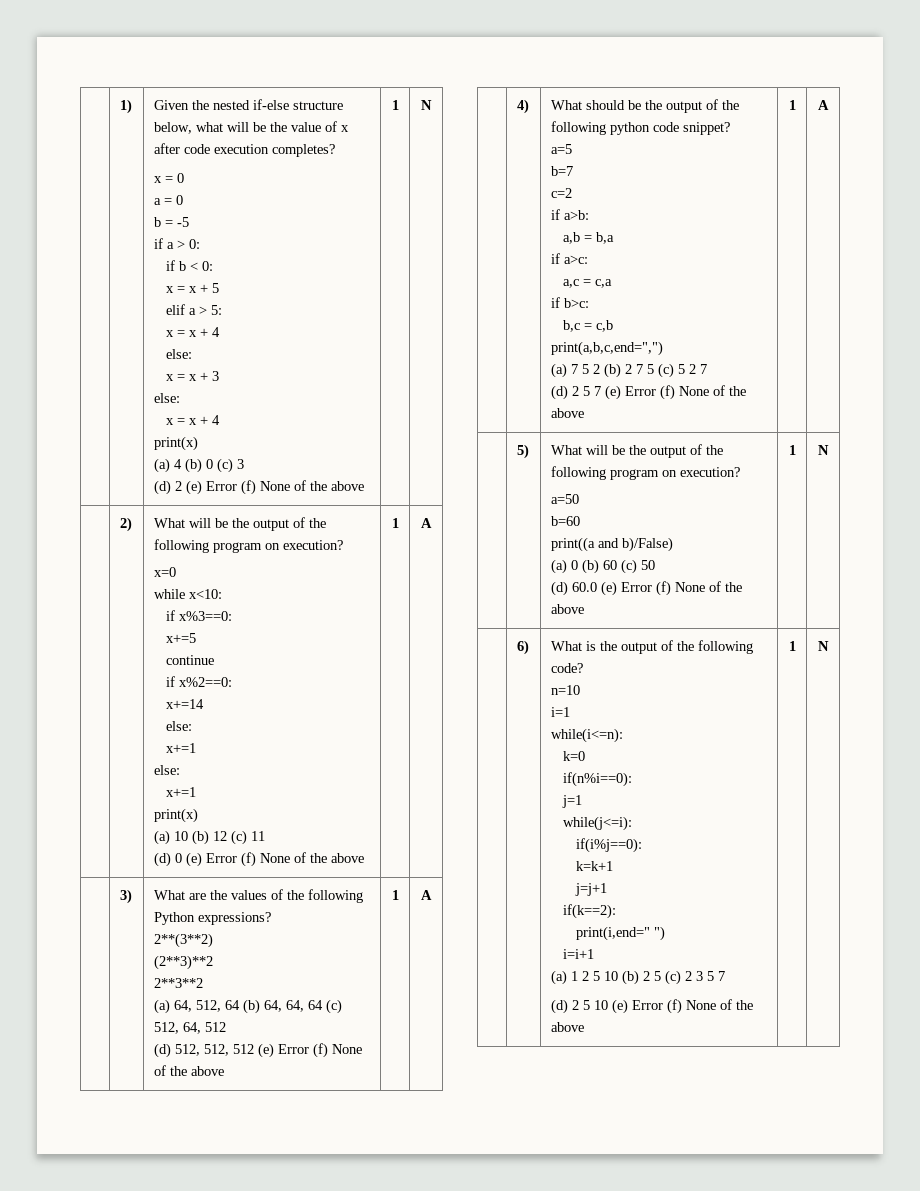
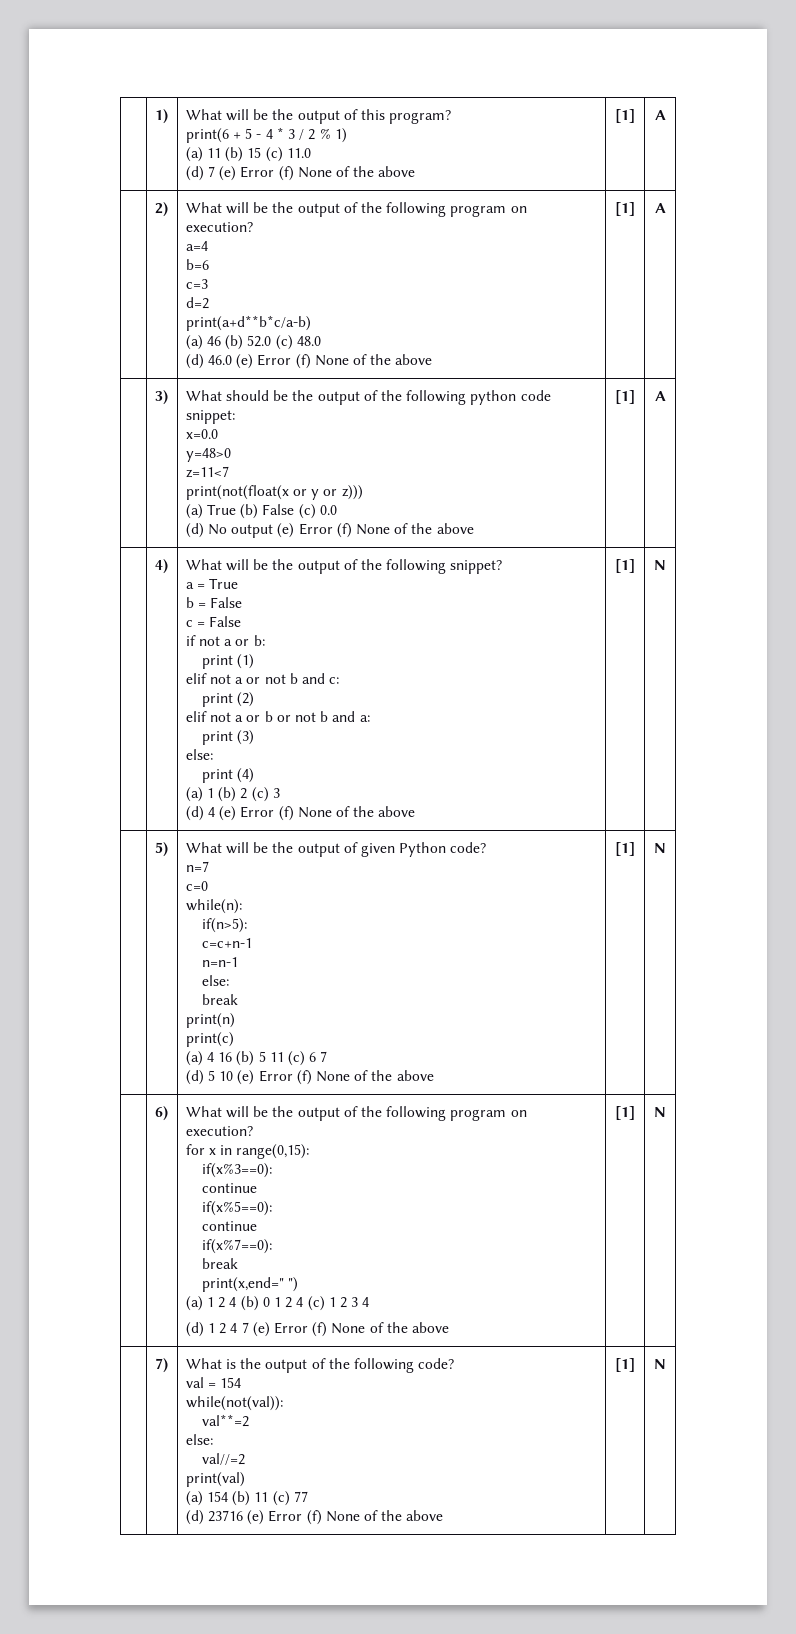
[153,99,343,110] [153,121,349,134] [153,143,335,157] [153,173,184,183] [153,195,183,205] [153,217,189,227] [153,238,200,249] [166,260,214,271] [166,283,220,293] [166,304,223,315] [166,327,221,337] [166,349,193,359] [166,371,220,381] [153,393,180,403] [166,415,221,425] [153,436,198,451] [153,458,244,473] [153,480,364,495] [391,100,399,110] [421,100,432,110] Given the nested if-else structure below, what will be the value of x after code execution completes? // x = 0 // a = 0 // b = -5 // if a > 0: // if b < 0: // x = x + 5 // elif a > 5: // x = x + 4 // else: // x = x + 3 // else: // x = x + 4 // print(x) // (a) 4 (b) 0 (c) 3 // (d) 2 (e) Error (f) None of the above | 1 | N -> [185,109,452,124] [185,127,347,143] [185,147,311,162] [185,166,416,181] [615,109,635,123] [654,110,666,120] What will be the output of this program? // print(6 + 5 - 4 * 3 / 2 % 1) // (a) 11 (b) 15 (c) 11.0 // (d) 7 (e) Error (f) None of the above | [1] | A
[153,567,176,577] [153,589,222,599] [166,610,233,621] [166,633,197,643] [166,655,215,665] [166,676,233,687] [166,699,205,709] [166,721,193,731] [166,743,197,753] [153,765,180,775] [166,787,197,797] [153,808,198,823] [153,830,265,845] [153,852,364,867] [391,518,399,528] x=0 // while x<10: // if x%3==0: // x+=5 // continue // if x%2==0: // x+=14 // else: // x+=1 // else: // x+=1 // print(x) // (a) 10 (b) 12 (c) 11 // (d) 0 (e) Error (f) None of the above | 1 -> [185,241,208,251] [185,259,209,270] [185,279,208,289] [185,297,209,309] [185,315,311,331] [185,335,321,350] [185,354,433,369] [615,202,635,216] a=4 // b=6 // c=3 // d=2 // print(a+d**b*c/a-b) // (a) 46 (b) 52.0 (c) 48.0 // (d) 46.0 (e) Error (f) None of the above | [1]
[153,889,363,903] [153,912,271,925] [153,933,213,948] [153,955,213,970] [153,978,203,988] [153,999,342,1014] [153,1022,226,1034] [153,1043,362,1058] [153,1065,224,1076] [391,890,399,900] [421,890,432,900] [516,99,529,114] | What are the values of the following Python expressions? // 2**(3**2) // (2**3)**2 // 2**3**2 // (a) 64, 512, 64 (b) 64, 64, 64 (c) 512, 64, 512 // (d) 512, 512, 512 (e) Error (f) None of the above | 1 | A // | 4) -> (168, 397) none
[682,122,730,135] [550,144,572,154] [550,166,573,176] [550,188,572,198] [550,209,589,220] [563,232,615,244] [550,253,588,264] [563,279,613,288] [550,297,589,308] [563,320,614,332] [550,341,663,356] [550,363,707,378] [550,385,746,400] [550,408,584,418] [788,100,796,110] [818,100,829,110] [516,444,529,459] snippet? // a=5 // b=7 // c=2 // if a>b: // a,b = b,a // if a>c: // a,c = c,a // if b>c: // b,c = c,b // print(a,b,c,end=",") // (a) 7 5 2 (b) 2 7 5 (c) 5 2 7 // (d) 2 5 7 (e) Error (f) None of the above | 1 | A // | 5) -> [185,410,235,424] [185,429,218,439] [185,448,231,462] [185,466,229,478] [185,485,363,500] [185,504,337,519] [185,523,474,538] [615,390,635,404] [654,391,666,401] [154,559,168,574] [185,559,503,574] [185,578,239,589] [185,597,243,608] [185,616,242,627] [185,635,265,646] [201,654,254,669] [185,673,340,684] [201,692,254,707] [185,711,370,722] [201,730,254,745] [185,749,213,760] [201,768,254,783] [185,787,280,802] [185,806,416,821] [615,559,635,573] [654,560,666,570] [154,842,168,857] [185,842,487,857] [185,861,209,872] [185,881,208,891] [185,899,242,914] [201,918,247,933] [201,938,252,948] [201,957,238,967] [201,975,229,986] [201,994,238,1005] [185,1013,235,1028] [185,1032,234,1047] [185,1051,328,1066] [185,1070,434,1085] [615,842,635,856] [654,843,666,853] [154,1106,168,1121] snippet: // x=0.0 // y=48>0 // z=11<7 // print(not(float(x or y or z))) // (a) True (b) False (c) 0.0 // (d) No output (e) Error (f) None of the above | [1] | A // | 4) | What will be the output of the following snippet? // a = True // b = False // c = False // if not a or b: // print (1) // elif not a or not b and c: // print (2) // elif not a or b or not b and a: // print (3) // else: // print (4) // (a) 1 (b) 2 (c) 3 // (d) 4 (e) Error (f) None of the above | [1] | N // | 5) | What will be the output of given Python code? // n=7 // c=0 // while(n): // if(n>5): // c=c+n-1 // n=n-1 // else: // break // print(n) // print(c) // (a) 4 16 (b) 5 11 (c) 6 7 // (d) 5 10 (e) Error (f) None of the above | [1] | N // | 6)
[550,494,579,504] [550,516,580,526] [550,537,673,552] [550,559,655,574] [550,581,742,596] [550,604,584,614] [788,445,796,455] [818,445,829,455] [516,640,529,655] a=50 // b=60 // print((a and b)/False) // (a) 0 (b) 60 (c) 50 // (d) 60.0 (e) Error (f) None of the above | 1 | N // | 6) -> [185,1144,310,1159] [201,1163,272,1178] [201,1183,257,1193] [201,1201,272,1216] [201,1221,257,1231] [201,1239,272,1254] [201,1258,238,1269] [201,1277,298,1292] [185,1296,370,1311] [185,1322,449,1337] [615,1106,635,1120] [654,1107,666,1117] [154,1358,168,1373] for x in range(0,15): // if(x%3==0): // continue // if(x%5==0): // continue // if(x%7==0): // break // print(x,end=" ") // (a) 1 2 4 (b) 0 1 2 4 (c) 1 2 3 4 // (d) 1 2 4 7 (e) Error (f) None of the above | [1] | N // | 7)
[550,685,580,695] [550,707,570,717] [550,728,623,743] [563,751,586,761] [563,772,633,787] [562,795,583,808] [563,816,633,831] [575,838,642,853] [575,861,613,871] [574,883,607,896] [563,904,617,919] [575,926,665,941] [563,949,595,959] [550,970,725,985] [550,999,753,1014] [550,1022,584,1032] [788,641,796,651] n=10 // i=1 // while(i<=n): // k=0 // if(n%i==0): // j=1 // while(j<=i): // if(i%j==0): // k=k+1 // j=j+1 // if(k==2): // print(i,end=" ") // i=i+1 // (a) 1 2 5 10 (b) 2 5 (c) 2 3 5 7 // (d) 2 5 10 (e) Error (f) None of the above | 1 -> [185,1377,242,1388] [185,1396,283,1411] [201,1414,249,1427] [185,1434,213,1445] [201,1453,245,1465] [185,1472,245,1487] [185,1491,308,1506] [185,1510,444,1525] [615,1358,635,1372] val = 154 // while(not(val)): // val**=2 // else: // val//=2 // print(val) // (a) 154 (b) 11 (c) 77 // (d) 23716 (e) Error (f) None of the above | [1]

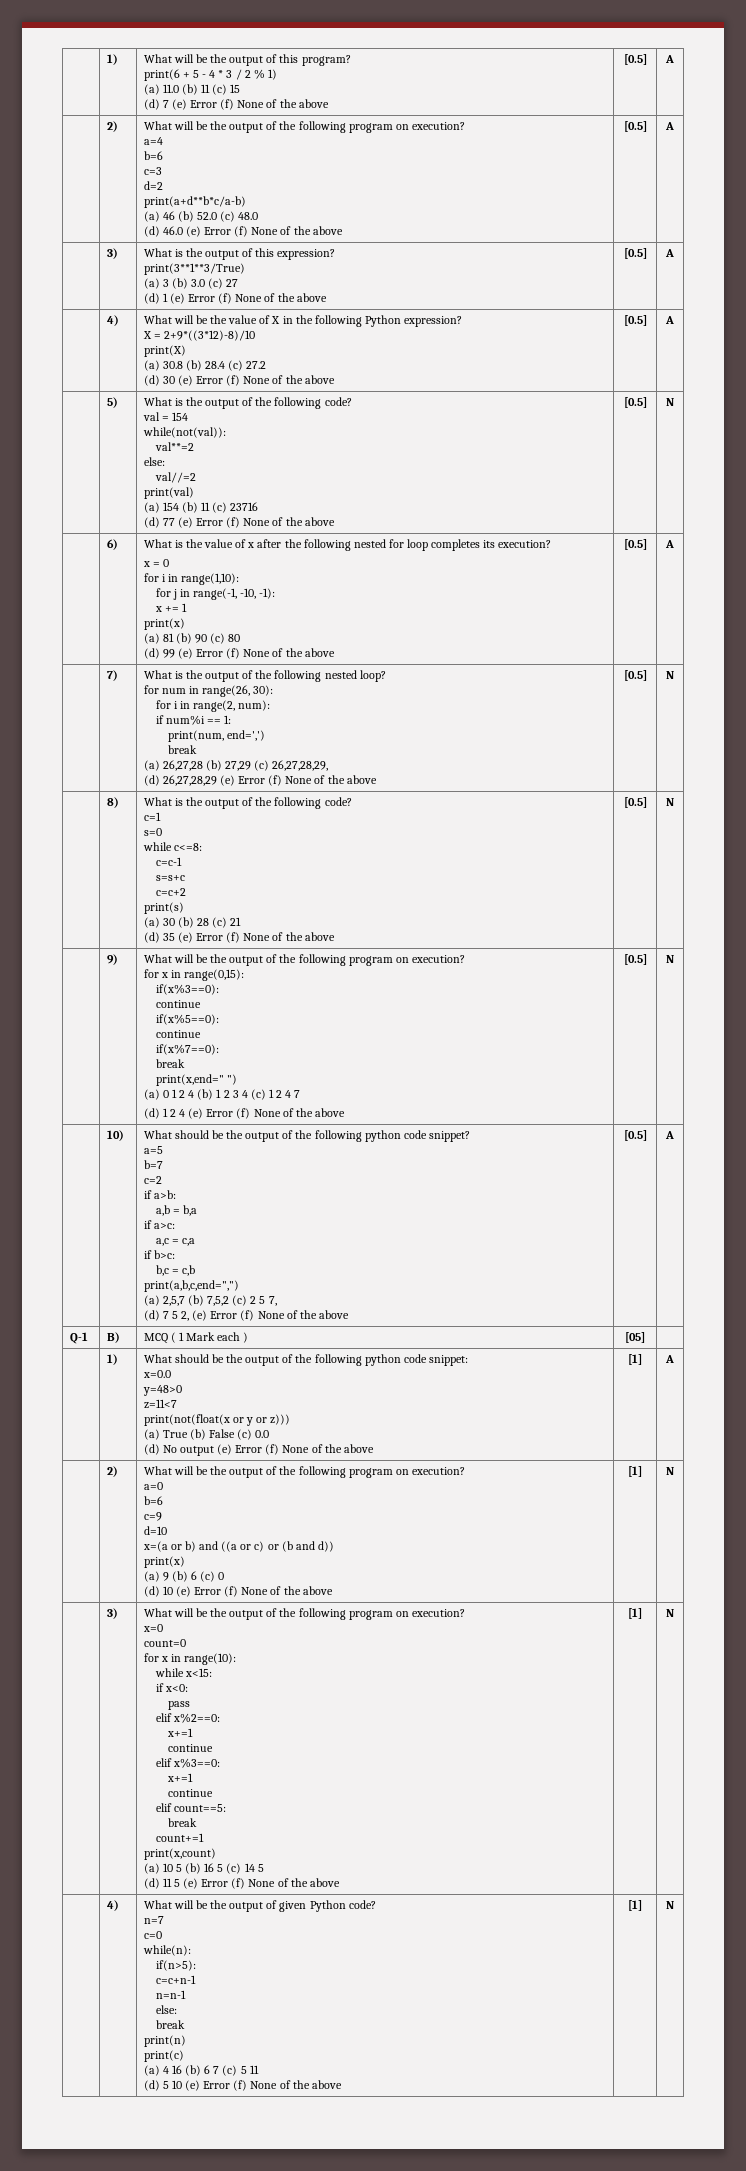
[207,147,244,162] 11 (b) -> [162,84,228,95] 11.0 (b) 11 (c)
[265,147,311,162] (c) 11.0 -> (241, 88) none
[615,109,635,123] [1] -> [623,54,647,65] [0.5]
[615,202,635,216] [1] -> [623,121,647,132] [0.5]
(168, 397) none -> [143,248,336,260] [143,263,245,275] [143,278,239,289] [143,293,327,304] [623,248,647,259] [665,249,674,257] [106,315,119,326] [143,315,462,327] [142,330,255,341] [143,345,186,357] [143,360,267,371] [143,375,335,386] [623,315,647,326] [665,316,674,324] [106,397,118,408] [143,397,352,409] [142,412,188,421] [142,427,226,438] [154,442,194,451] [143,457,165,466] [154,472,196,483] [143,487,194,499] [143,502,259,513] [143,517,335,528] [623,397,647,408] [666,398,674,406] [106,539,118,550] [143,539,552,551] [142,559,169,567] [143,573,240,585] [155,588,276,600] [154,603,187,612] [143,618,185,630] [143,633,241,644] [143,648,335,659] [623,539,647,550] [665,540,674,548] [106,670,118,681] [143,670,386,682] [143,685,274,697] [155,700,271,712] [155,715,232,725] [167,730,265,742] [167,745,197,754] [143,760,329,771] [143,775,377,786] [623,670,647,681] [666,671,674,679] [106,797,119,808] [143,797,352,809] [143,812,161,821] [143,828,162,836] [142,842,202,851] [155,857,182,866] [155,875,185,881] [155,888,186,896] [143,902,184,914] [143,917,242,928] [143,932,335,943] [623,797,647,808] [666,798,674,806] [106,954,118,965] [143,954,465,966] [143,969,245,981] [155,984,219,995] [155,1000,201,1008] [155,1014,219,1025] [155,1030,201,1038] [155,1044,219,1055] [155,1059,185,1068] [155,1074,237,1086] [143,1089,301,1100] [143,1108,345,1119] [623,954,647,965] [666,955,674,963] [106,1130,124,1141] [143,1130,470,1142] [143,1146,163,1154] [143,1160,163,1169] [143,1176,162,1184] [143,1190,176,1199] [155,1205,197,1216] [143,1220,175,1229] [155,1238,195,1246] [143,1250,175,1259] [155,1265,195,1276] [143,1280,239,1292] [143,1295,277,1306] [143,1310,349,1321] [623,1130,647,1141] [665,1131,674,1139] [69,1332,88,1344] [106,1332,120,1343] [143,1332,249,1344] [625,1332,645,1343] [106,1354,118,1365] | What is the output of this expression? // print(3**1**3/True) // (a) 3 (b) 3.0 (c) 27 // (d) 1 (e) Error (f) None of the above | [0.5] | A // | 4) | What will be the value of X in the following Python expression? // X = 2+9*((3*12)-8)/10 // print(X) // (a) 30.8 (b) 28.4 (c) 27.2 // (d) 30 (e) Error (f) None of the above | [0.5] | A // | 5) | What is the output of the following code? // val = 154 // while(not(val)): // val**=2 // else: // val//=2 // print(val) // (a) 154 (b) 11 (c) 23716 // (d) 77 (e) Error (f) None of the above | [0.5] | N // | 6) | What is the value of x after the following nested for loop completes its execution? // x = 0 // for i in range(1,10): // for j in range(-1, -10, -1): // x += 1 // print(x) // (a) 81 (b) 90 (c) 80 // (d) 99 (e) Error (f) None of the above | [0.5] | A // | 7) | What is the output of the following nested loop? // for num in range(26, 30): // for i in range(2, num): // if num%i == 1: // print(num, end=',') // break // (a) 26,27,28 (b) 27,29 (c) 26,27,28,29, // (d) 26,27,28,29 (e) Error (f) None of the above | [0.5] | N // | 8) | What is the output of the following code? // c=1 // s=0 // while c<=8: // c=c-1 // s=s+c // c=c+2 // print(s) // (a) 30 (b) 28 (c) 21 // (d) 35 (e) Error (f) None of the above | [0.5] | N // | 9) | What will be the output of the following program on execution? // for x in range(0,15): // if(x%3==0): // continue // if(x%5==0): // continue // if(x%7==0): // break // print(x,end=" ") // (a) 0 1 2 4 (b) 1 2 3 4 (c) 1 2 4 7 // (d) 1 2 4 (e) Error (f) None of the above | [0.5] | N // | 10) | What should be the output of the following python code snippet? // a=5 // b=7 // c=2 // if a>b: // a,b = b,a // if a>c: // a,c = c,a // if b>c: // b,c = c,b // print(a,b,c,end=",") // (a) 2,5,7 (b) 7,5,2 (c) 2 5 7, // (d) 7 5 2, (e) Error (f) None of the above | [0.5] | A // Q-1 | B) | MCQ ( 1 Mark each ) | [05] | // | 1)
[154,559,168,574] [185,559,503,574] [185,578,239,589] [185,597,243,608] [185,616,242,627] [185,635,265,646] [201,654,254,669] [185,673,340,684] [201,692,254,707] [185,711,370,722] [201,730,254,745] [185,749,213,760] [201,768,254,783] [185,787,280,802] [185,806,416,821] [615,559,635,573] [654,560,666,570] [154,842,168,857] 4) | What will be the output of the following snippet? // a = True // b = False // c = False // if not a or b: // print (1) // elif not a or not b and c: // print (2) // elif not a or b or not b and a: // print (3) // else: // print (4) // (a) 1 (b) 2 (c) 3 // (d) 4 (e) Error (f) None of the above | [1] | N // | 5) -> [106,1466,118,1477] [143,1466,465,1478] [143,1482,163,1490] [143,1496,163,1505] [143,1512,162,1521] [143,1526,167,1535] [142,1541,334,1552] [143,1556,185,1568] [143,1571,225,1582] [143,1586,333,1597] [628,1466,642,1477] [666,1467,674,1475] [106,1608,118,1619] [143,1608,465,1620] [142,1624,163,1632] [143,1639,186,1647] [143,1653,237,1665] [154,1668,212,1677] [155,1683,188,1692] [167,1701,190,1710] [155,1713,220,1723] [166,1728,193,1737] [167,1744,213,1752] [155,1758,220,1768] [166,1773,193,1782] [167,1789,213,1797] [155,1803,226,1812] [167,1818,197,1827] [155,1833,204,1842] [143,1848,216,1860] [143,1863,264,1874] [143,1878,340,1889] [628,1608,642,1619] [666,1609,674,1617] [106,1900,119,1911] 2) | What will be the output of the following program on execution? // a=0 // b=6 // c=9 // d=10 // x=(a or b) and ((a or c) or (b and d)) // print(x) // (a) 9 (b) 6 (c) 0 // (d) 10 (e) Error (f) None of the above | [1] | N // | 3) | What will be the output of the following program on execution? // x=0 // count=0 // for x in range(10): // while x<15: // if x<0: // pass // elif x%2==0: // x+=1 // continue // elif x%3==0: // x+=1 // continue // elif count==5: // break // count+=1 // print(x,count) // (a) 10 5 (b) 16 5 (c) 14 5 // (d) 11 5 (e) Error (f) None of the above | [1] | N // | 4)
(255, 1058) none -> [204,2065,238,2076] 6 7 (c)
[287,1051,328,1066] (c) 6 7 -> (259, 2069) none
[154,1106,168,1121] [185,1106,527,1121] [185,1126,253,1136] [185,1144,310,1159] [201,1163,272,1178] [201,1183,257,1193] [201,1201,272,1216] [201,1221,257,1231] [201,1239,272,1254] [201,1258,238,1269] [201,1277,298,1292] [185,1296,370,1311] [185,1322,449,1337] [615,1106,635,1120] [654,1107,666,1117] [154,1358,168,1373] [185,1358,455,1373] [185,1377,242,1388] [185,1396,283,1411] [201,1414,249,1427] [185,1434,213,1445] [201,1453,245,1465] [185,1472,245,1487] [185,1491,308,1506] [185,1510,444,1525] [615,1358,635,1372] [654,1359,666,1369] // | 6) | What will be the output of the following program on execution? // for x in range(0,15): // if(x%3==0): // continue // if(x%5==0): // continue // if(x%7==0): // break // print(x,end=" ") // (a) 1 2 4 (b) 0 1 2 4 (c) 1 2 3 4 // (d) 1 2 4 7 (e) Error (f) None of the above | [1] | N // | 7) | What is the output of the following code? // val = 154 // while(not(val)): // val**=2 // else: // val//=2 // print(val) // (a) 154 (b) 11 (c) 77 // (d) 23716 (e) Error (f) None of the above | [1] | N -> (674, 1905) none

